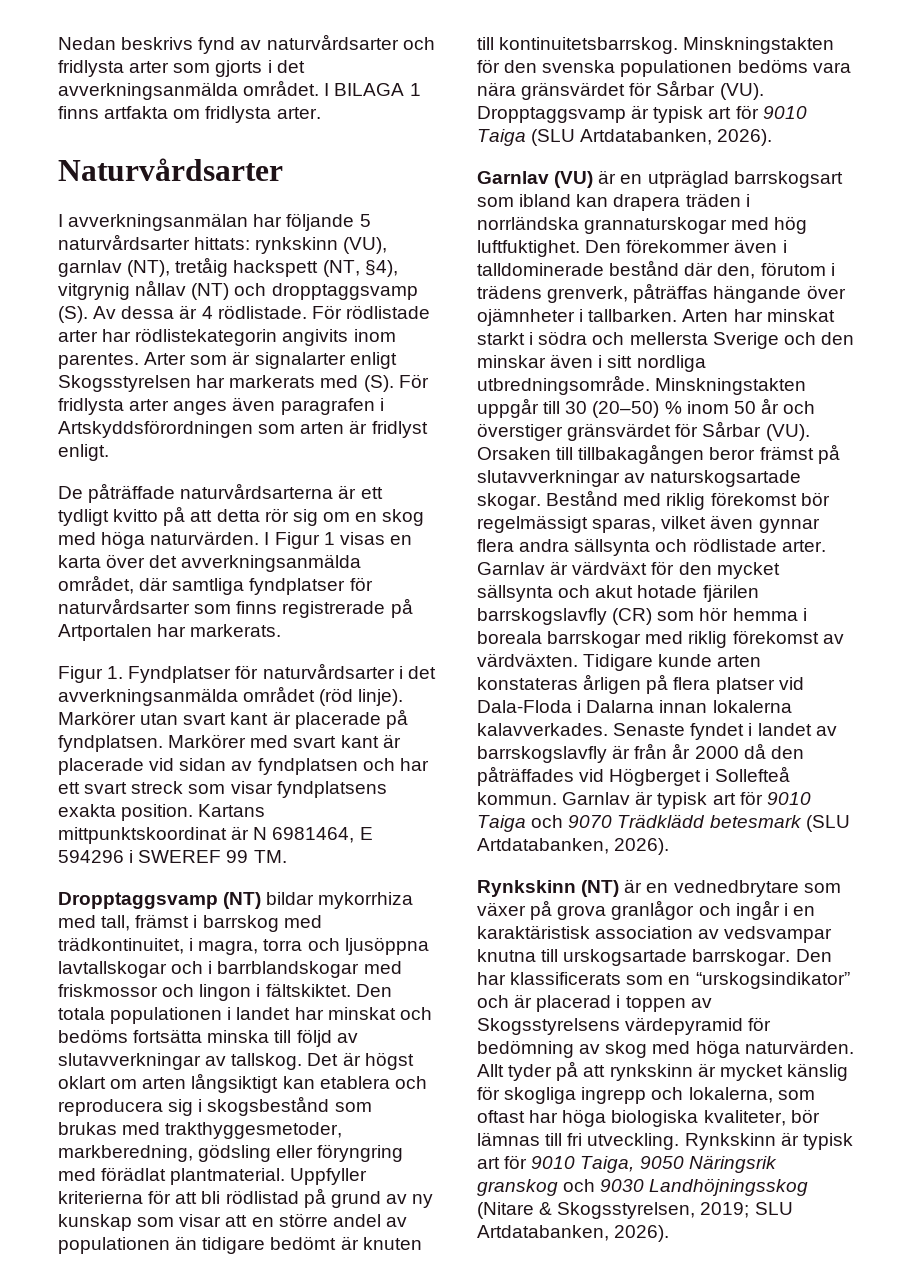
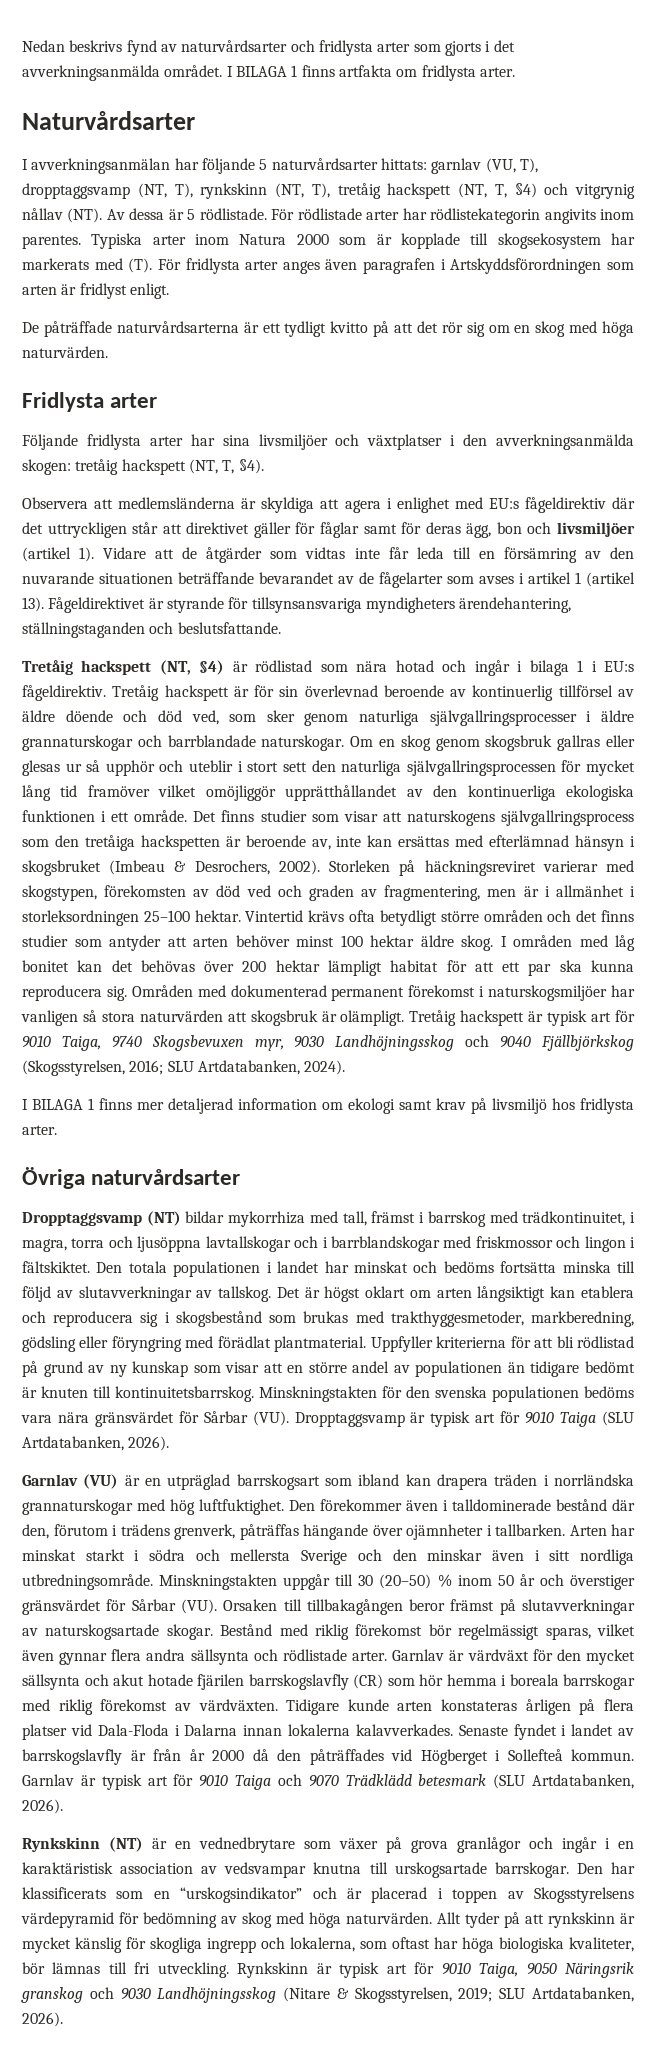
[255,237,388,254] [58,257,398,277] [58,280,418,300] [58,306,88,323] rynkskinn (VU), garnlav (NT), tretåig hackspett (NT, §4), vitgrynig nållav (NT) och dropptaggsvamp (S). -> [431,158,538,174] [22,183,635,199] [22,208,103,223] garnlav (VU, T), dropptaggsvamp (NT, T), rynkskinn (NT, T), tretåig hackspett (NT, T, §4) och vitgrynig nållav (NT).
[201,306,213,319] 4 -> [187,209,196,220] 5
[144,351,397,369] [58,375,191,392] Arter som är signalarter enligt Skogsstyrelsen -> [91,233,601,249] Typiska arter inom Natura 2000 som är kopplade till skogsekosystem
[363,375,394,392] (S). -> [128,258,153,273] (T).
[216,509,260,522] detta -> [416,321,438,333] det
[264,532,412,549] [58,554,362,572] [58,575,373,595] [58,598,413,618] [58,624,282,641] [58,663,436,683] [58,686,404,706] [58,709,408,729] [58,734,401,752] [58,758,429,775] [58,781,387,798] [58,804,266,821] [58,826,373,844] [58,850,287,863] I Figur 1 visas en karta över det avverkningsanmälda området, där samtliga fyndplatser för naturvårdsarter som finns registrerade på Artportalen har markerats. // Figur 1. Fyndplatser för naturvårdsarter i det avverkningsanmälda området (röd linje). Markörer utan svart kant är placerade på fyndplatsen. Markörer med svart kant är placerade vid sidan av fyndplatsen och har ett svart streck som visar fyndplatsens exakta position. Kartans mittpunktskoordinat är N 6981464, E 594296 i SWEREF 99 TM. -> [22,392,158,412] [22,434,635,450] [22,459,264,475] [22,497,635,513] [22,522,635,538] [22,547,634,563] [22,572,635,588] [22,597,572,613] [22,622,281,638] [22,660,635,676] [22,685,634,701] [22,710,634,726] [22,735,635,751] [22,760,636,776] [22,785,635,801] [22,810,634,826] [22,835,635,851] [22,860,634,876] [22,885,635,901] [22,910,635,926] [22,935,635,951] [22,960,634,976] [22,985,636,1001] [21,1010,635,1026] [22,1035,635,1051] [22,1060,346,1076] [22,1098,634,1114] [22,1125,57,1135] [22,1167,241,1189] // Fridlysta arter // Följande fridlysta arter har sina livsmiljöer och växtplatser i den avverkningsanmälda skogen: tretåig hackspett (NT, T, §4). // Observera att medlemsländerna är skyldiga att agera i enlighet med EU:s fågeldirektiv där det uttryckligen står att direktivet gäller för fåglar samt för deras ägg, bon och livsmiljöer (artikel 1). Vidare att de åtgärder som vidtas inte får leda till en försämring av den nuvarande situationen beträffande bevarandet av de fågelarter som avses i artikel 1 (artikel 13). Fågeldirektivet är styrande för tillsynsansvariga myndigheters ärendehantering, ställningstaganden och beslutsfattande. // Tretåig hackspett (NT, §4) är rödlistad som nära hotad och ingår i bilaga 1 i EU:s fågeldirektiv. Tretåig hackspett är för sin överlevnad beroende av kontinuerlig tillförsel av äldre döende och död ved, som sker genom naturliga självgallringsprocesser i äldre grannaturskogar och barrblandade naturskogar. Om en skog genom skogsbruk gallras eller glesas ur så upphör och uteblir i stort sett den naturliga självgallringsprocessen för mycket lång tid framöver vilket omöjliggör upprätthållandet av den kontinuerliga ekologiska funktionen i ett område. Det finns studier som visar att naturskogens självgallringsprocess som den tretåiga hackspetten är beroende av, inte kan ersättas med efterlämnad hänsyn i skogsbruket (Imbeau & Desrochers, 2002). Storleken på häckningsreviret varierar med skogstypen, förekomsten av död ved och graden av fragmentering, men är i allmänhet i storleksordningen 25–100 hektar. Vintertid krävs ofta betydligt större områden och det finns studier som antyder att arten behöver minst 100 hektar äldre skog. I områden med låg bonitet kan det behövas över 200 hektar lämpligt habitat för att ett par ska kunna reproducera sig. Områden med dokumenterad permanent förekomst i naturskogsmiljöer har vanligen så stora naturvärden att skogsbruk är olämpligt. Tretåig hackspett är typisk art för 9010 Taiga, 9740 Skogsbevuxen myr, 9030 Landhöjningsskog och 9040 Fjällbjörkskog (Skogsstyrelsen, 2016; SLU Artdatabanken, 2024). // I BILAGA 1 finns mer detaljerad information om ekologi samt krav på livsmiljö hos fridlysta arter. // Övriga naturvårdsarter

